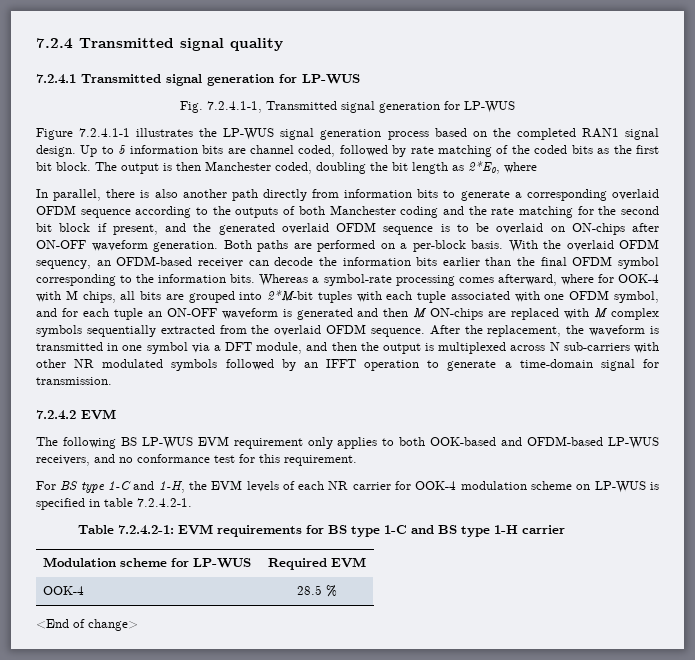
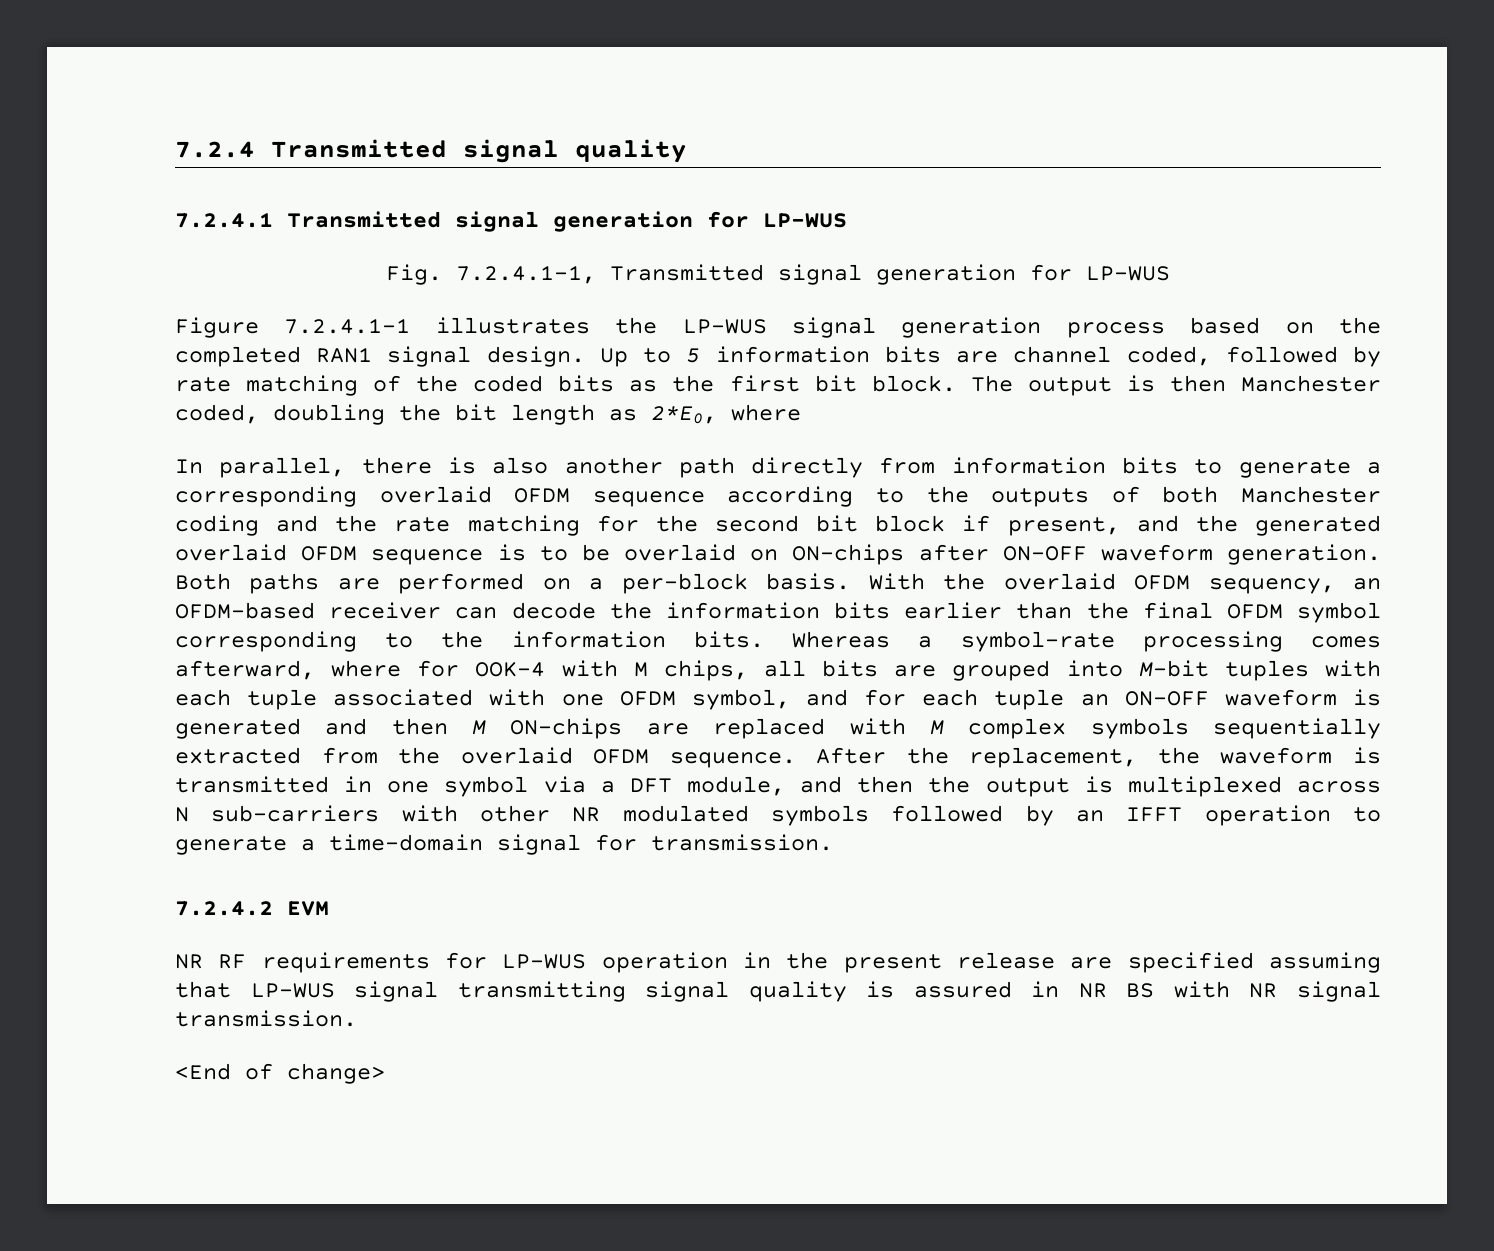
[267,290,314,302] 2*M-bit -> [1138,660,1209,677] M-bit
[36,436,659,449] [36,454,357,466] [36,480,659,493] [36,498,192,510] [78,524,566,537] [42,557,251,568] [268,557,367,570] [42,586,84,595] [297,585,337,597] The following BS LP-WUS EVM requirement only applies to both OOK-based and OFDM-based LP-WUS receivers, and no conformance test for this requirement. // For BS type 1-C and 1-H, the EVM levels of each NR carrier for OOK-4 modulation scheme on LP-WUS is specified in table 7.2.4.2-1. // Table 7.2.4.2-1: EVM requirements for BS type 1-C and BS type 1-H carrier // Modulation scheme for LP-WUS | Required EVM // OOK-4 | 28.5 % -> [175,952,1382,973] [175,981,1381,1002] [175,1010,357,1027] NR RF requirements for LP-WUS operation in the present release are specified assuming that LP-WUS signal transmitting signal quality is assured in NR BS with NR signal transmission.

